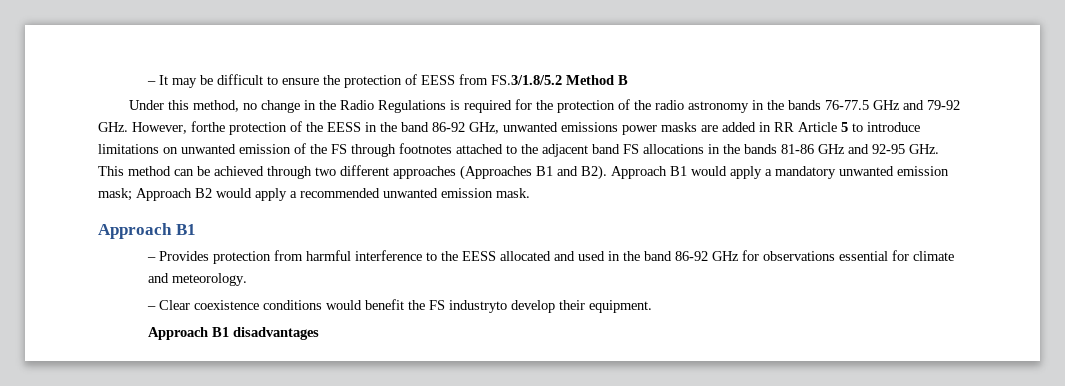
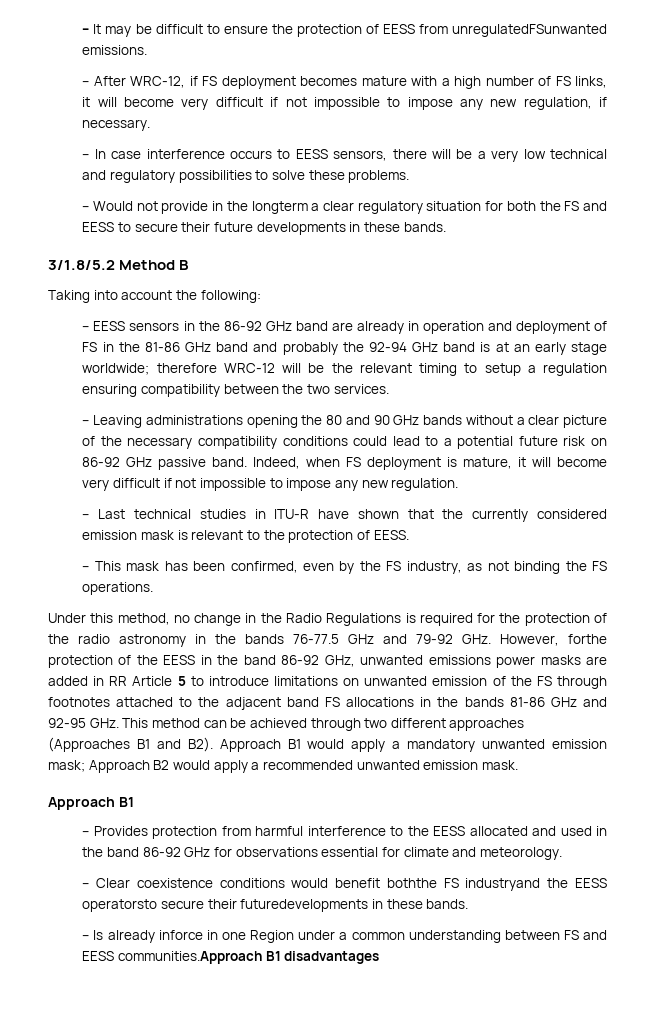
[491,75,629,85] FS.3/1.8/5.2 Method B -> [451,24,607,37] [82,45,148,55] [82,76,607,89] [82,97,607,110] [82,119,151,131] [82,149,608,162] [82,170,410,183] [82,201,607,214] [82,222,446,235] [48,260,190,270] [48,290,261,303] [82,321,607,334] [82,342,608,355] [82,363,607,376] [82,384,389,397] [82,415,608,428] [82,436,607,449] [82,457,607,470] [82,478,459,491] [82,509,607,522] [82,530,409,543] [82,561,607,574] [82,582,154,595] unregulatedFSunwanted emissions. // – After WRC-12, if FS deployment becomes mature with a high number of FS links, it will become very difficult if not impossible to impose any new regulation, if necessary. // – In case interference occurs to EESS sensors, there will be a very low technical and regulatory possibilities to solve these problems. // – Would not provide in the longterm a clear regulatory situation for both the FS and EESS to secure their future developments in these bands. // 3/1.8/5.2 Method B // Taking into account the following: // – EESS sensors in the 86-92 GHz band are already in operation and deployment of FS in the 81-86 GHz band and probably the 92-94 GHz band is at an early stage worldwide; therefore WRC-12 will be the relevant timing to setup a regulation ensuring compatibility between the two services. // – Leaving administrations opening the 80 and 90 GHz bands without a clear picture of the necessary compatibility conditions could lead to a potential future risk on 86-92 GHz passive band. Indeed, when FS deployment is mature, it will become very difficult if not impossible to impose any new regulation. // – Last technical studies in ITU-R have shown that the currently considered emission mask is relevant to the protection of EESS. // – This mask has been confirmed, even by the FS industry, as not binding the FS operations.
[408,300,653,313] [148,327,209,340] the FS industryto develop their equipment. // Approach -> [386,878,608,891] [82,899,469,912] [82,930,607,943] [82,951,263,964] boththe FS industryand the EESS operatorsto secure their futuredevelopments in these bands. // – Is already inforce in one Region under a common understanding between FS and EESS communities.Approach

